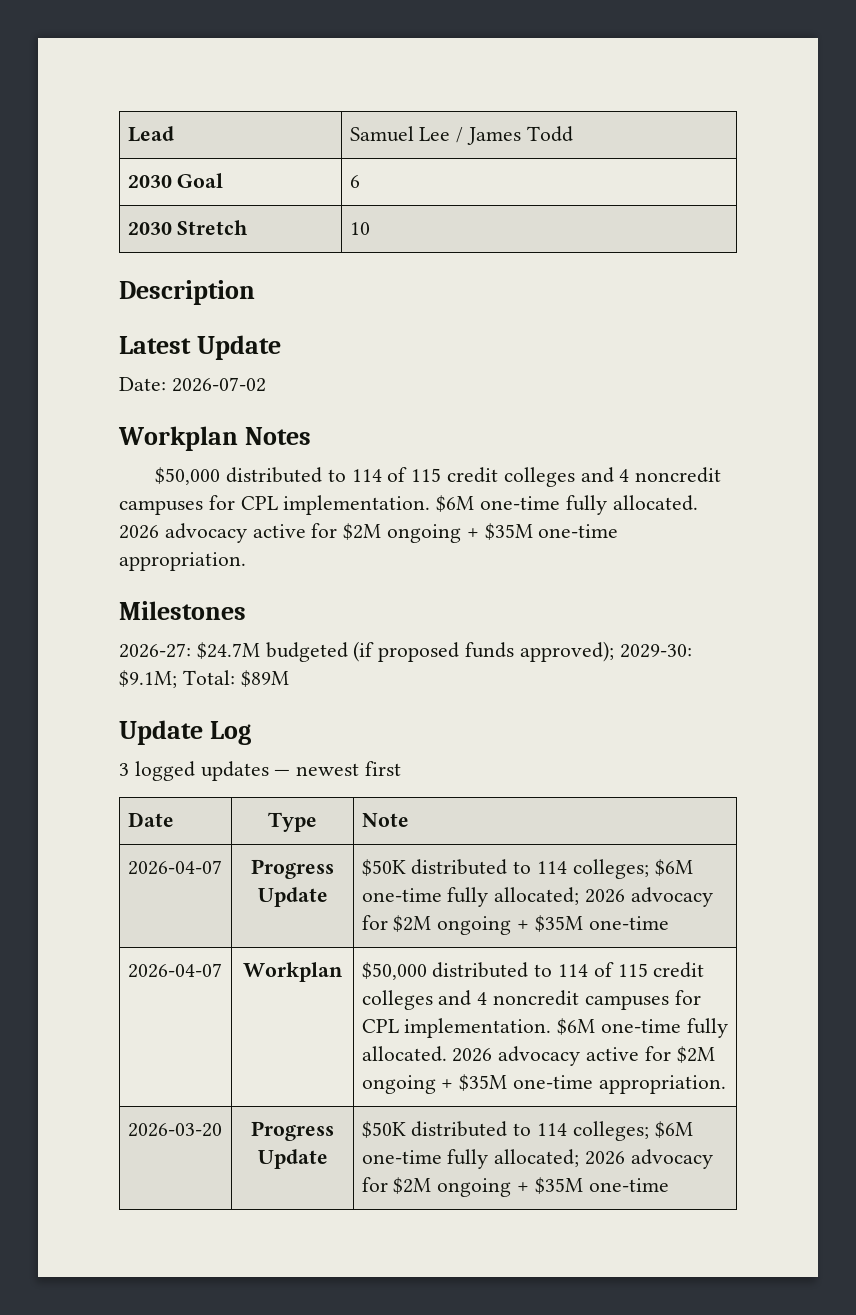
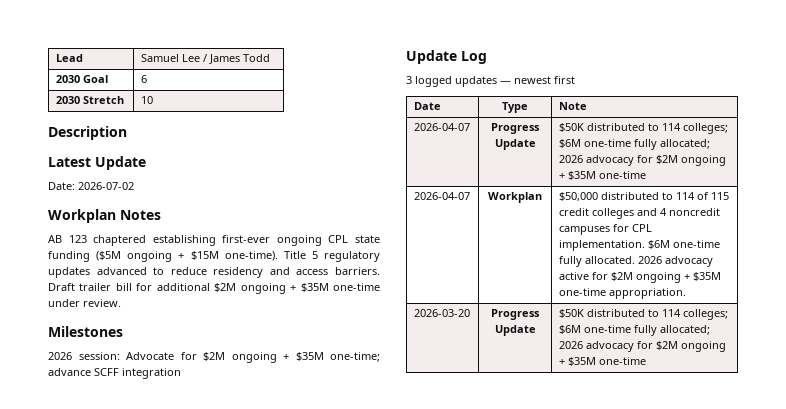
[155,467,722,487] [119,495,698,515] [119,523,619,543] [119,552,246,571] [119,601,246,620] [119,641,692,662] [119,670,289,688] $50,000 distributed to 114 of 115 credit colleges and 4 noncredit campuses for CPL implementation. $6M one-time fully allocated. 2026 advocacy active for $2M ongoing + $35M one-time appropriation. // Milestones // 2026-27: $24.7M budgeted (if proposed funds approved); 2029-30: $9.1M; Total: $89M -> [48,235,380,246] [48,251,380,262] [48,267,380,278] [48,283,381,294] [48,299,121,307] [48,326,123,337] [48,352,380,363] [48,368,181,379] AB 123 chaptered establishing first-ever ongoing CPL state funding ($5M ongoing + $15M one-time). Title 5 regulatory updates advanced to reduce residency and access barriers. Draft trailer bill for additional $2M ongoing + $35M one-time under review. // Milestones // 2026 session: Advocate for $2M ongoing + $35M one-time; advance SCFF integration

